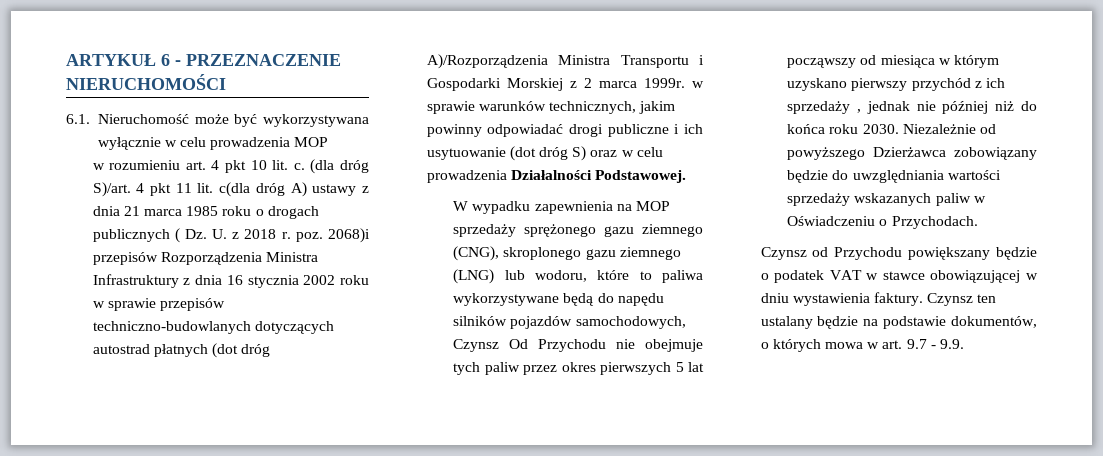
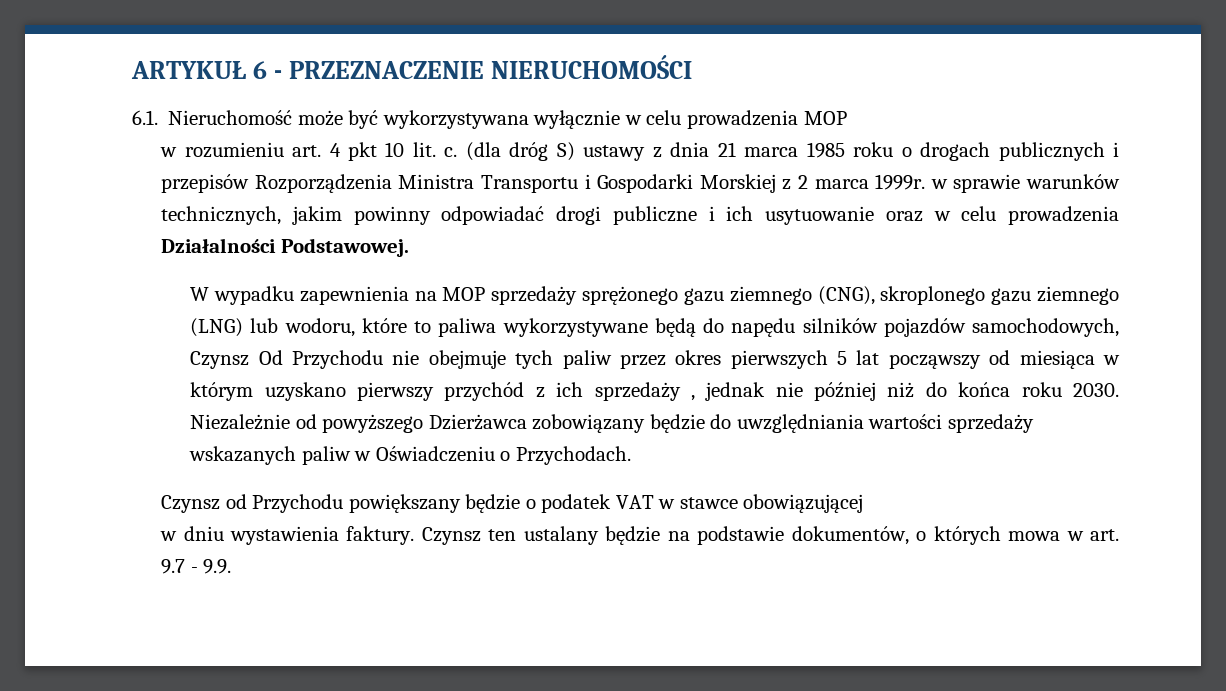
[92,182,307,197] S)/art. 4 pkt 11 lit. c(dla dróg A) -> [556,142,575,161] S)
[174,228,370,243] [92,252,318,265] [92,274,370,288] [92,298,225,311] [92,321,334,334] [92,343,271,358] [426,54,548,69] ( Dz. U. z 2018 r. poz. 2068)i przepisów Rozporządzenia Ministra Infrastruktury z dnia 16 stycznia 2002 roku w sprawie przepisów techniczno-budowlanych dotyczących autostrad płatnych (dot dróg A)/Rozporządzenia -> [1112,142,1119,157] [161,174,392,193] i przepisów Rozporządzenia
[509,146,587,161] (dot dróg S) -> (875, 215) none
(1021, 276) none -> (864, 503) //

